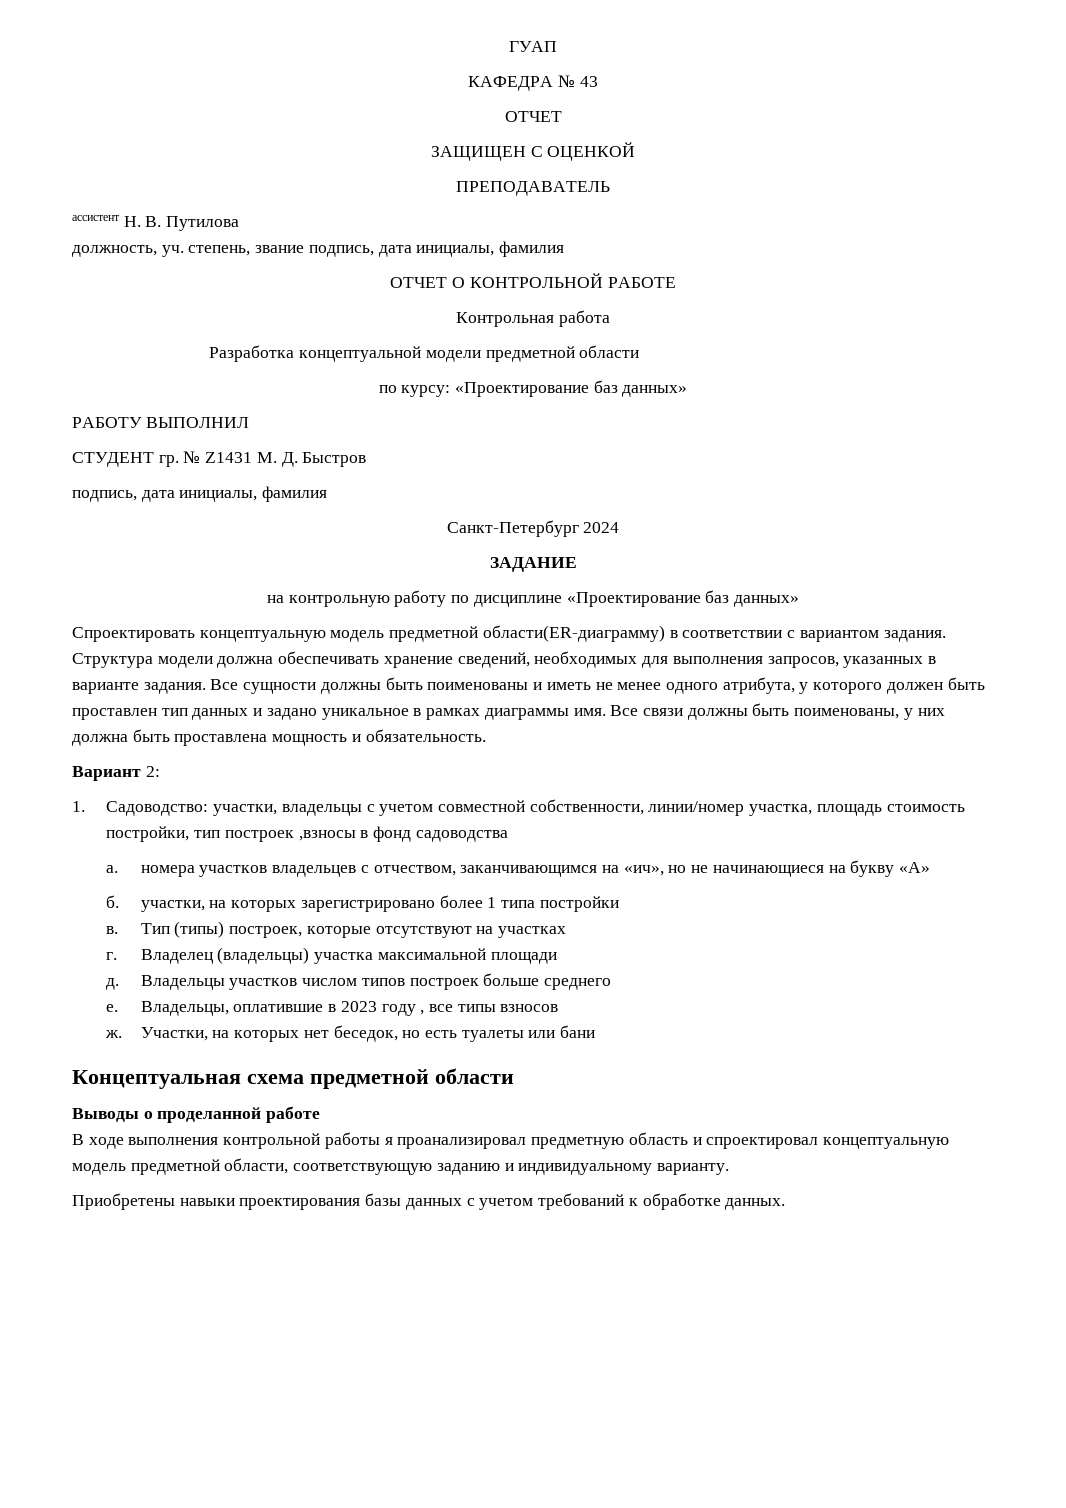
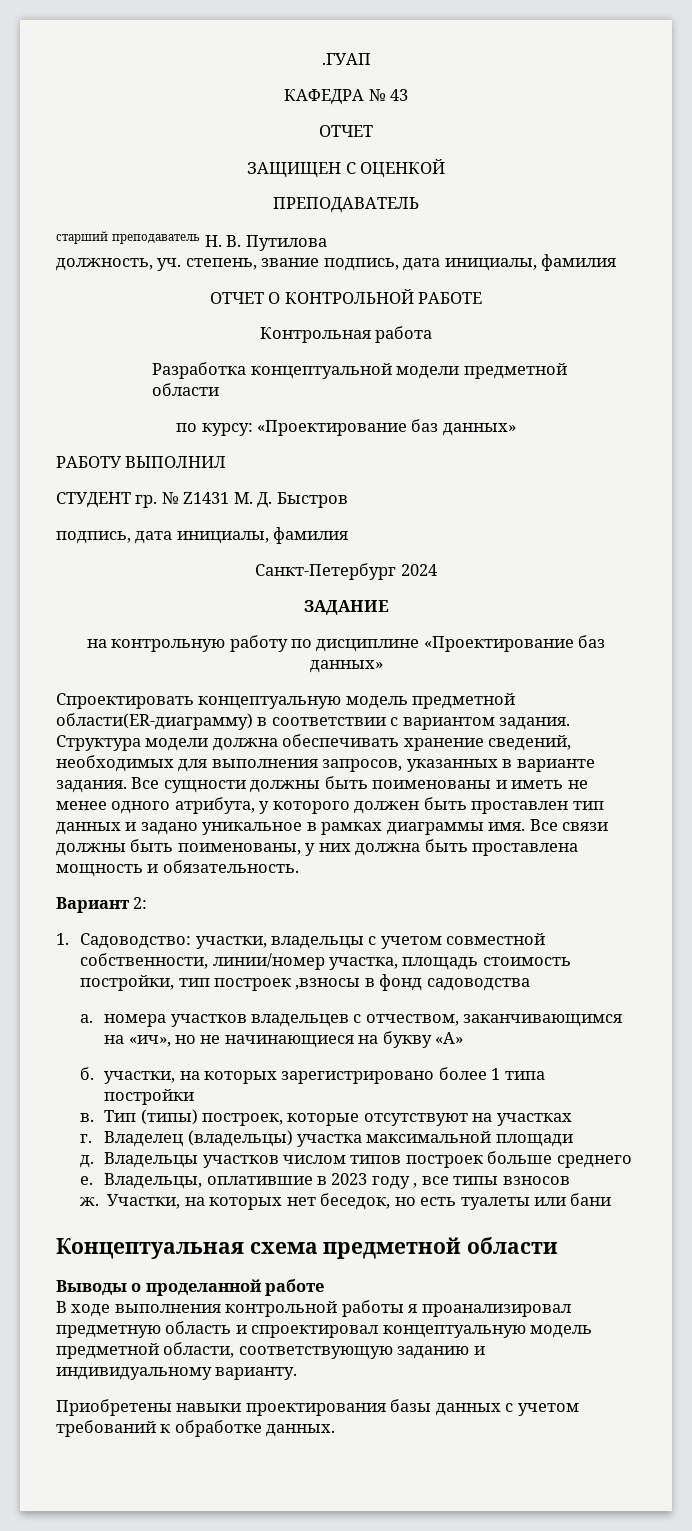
[509,41,557,52] ГУАП -> [321,53,371,65] .ГУАП
[72,215,120,221] ассистент -> [56,231,201,244] старший преподаватель

